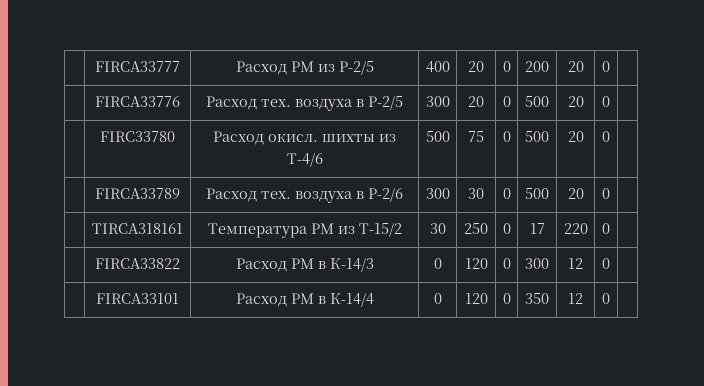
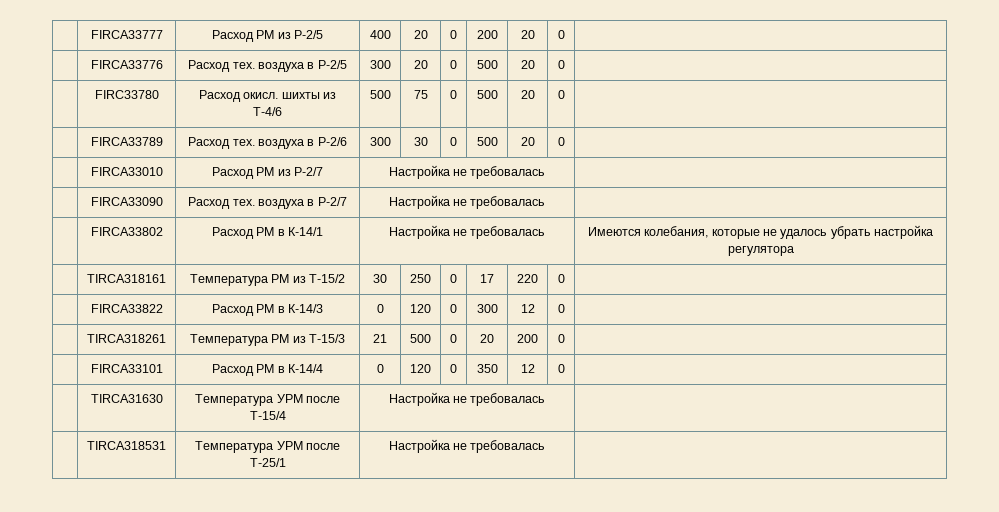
(610, 193) none -> [90,167,163,176] [211,167,324,179] [388,165,546,179] [90,197,163,206] [188,197,347,209] [388,195,546,209] [90,227,163,236] [211,227,324,239] [388,225,546,239] [587,225,934,239] [727,246,794,256] // | FIRCA33010 | Расход РМ из Р-2/7 | Настройка не требовалась | // | FIRCA33090 | Расход тех. воздуха в Р-2/7 | Настройка не требовалась | // | FIRCA33802 | Расход РМ в К-14/1 | Настройка не требовалась | Имеются колебания, которые не удалось убрать настройка регулятора
(610, 263) none -> [87,334,166,343] [189,334,346,346] [373,334,387,343] [410,334,431,343] [450,334,457,343] [480,334,494,343] [517,334,538,343] [557,334,565,343] // | TIRCA318261 | Температура РМ из Т-15/3 | 21 | 500 | 0 | 20 | 200 | 0 |
(610, 298) none -> [90,394,163,403] [195,394,340,406] [249,411,286,420] [388,392,546,406] [87,441,166,450] [195,441,340,453] [249,458,286,467] [388,439,546,453] // | TIRCA31630 | Температура УРМ после Т-15/4 | Настройка не требовалась | // | TIRCA318531 | Температура УРМ после Т-25/1 | Настройка не требовалась |

